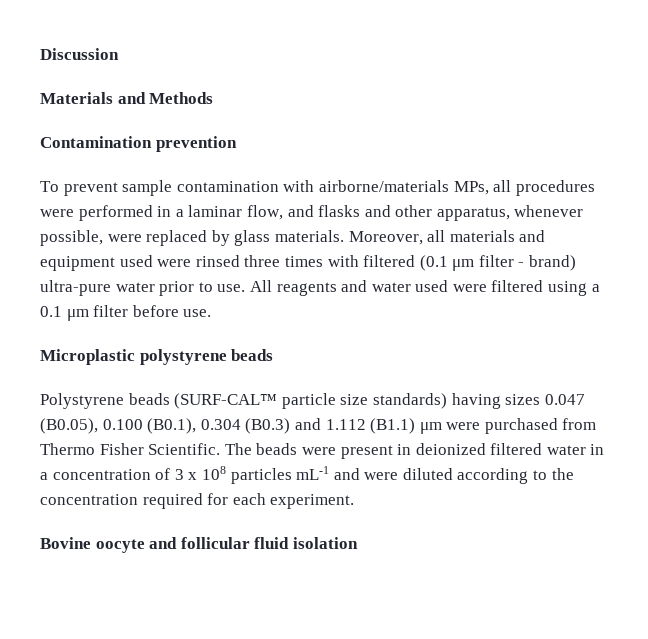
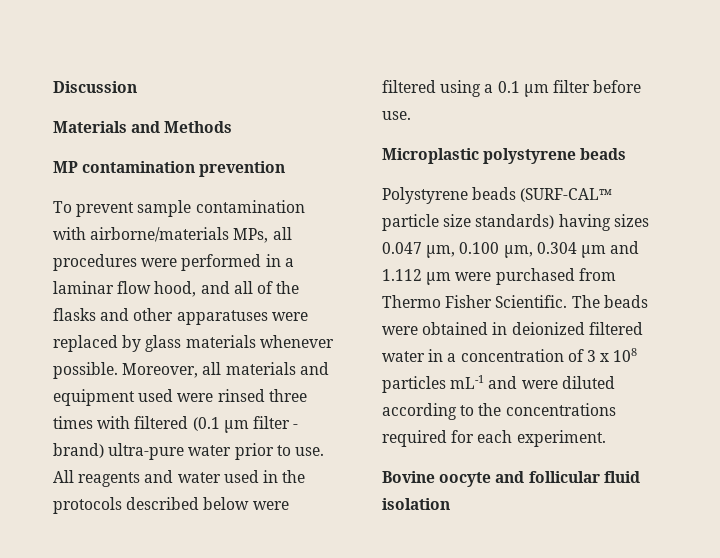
[40,136,152,148] Contamination -> [53,161,196,173] MP contamination
[246,205,584,221] [40,230,103,246] flow, and flasks and other apparatus, whenever possible, -> [117,281,300,297] [53,308,268,325] flow hood, and all of the flasks and other apparatuses
[274,230,344,242] materials. -> [185,335,334,348] [53,362,118,379] materials whenever possible.
(449, 286) none -> [262,470,306,483] [53,497,250,514] in the protocols described below
[40,418,291,434] (B0.05), 0.100 (B0.1), 0.304 (B0.3) -> [426,242,606,258] μm, 0.100 μm, 0.304 μm
[370,418,416,434] (B1.1) -> (422, 275) none
[340,445,393,459] present -> [422,322,489,335] obtained
[40,494,138,505] concentration -> [505,403,616,416] concentrations

